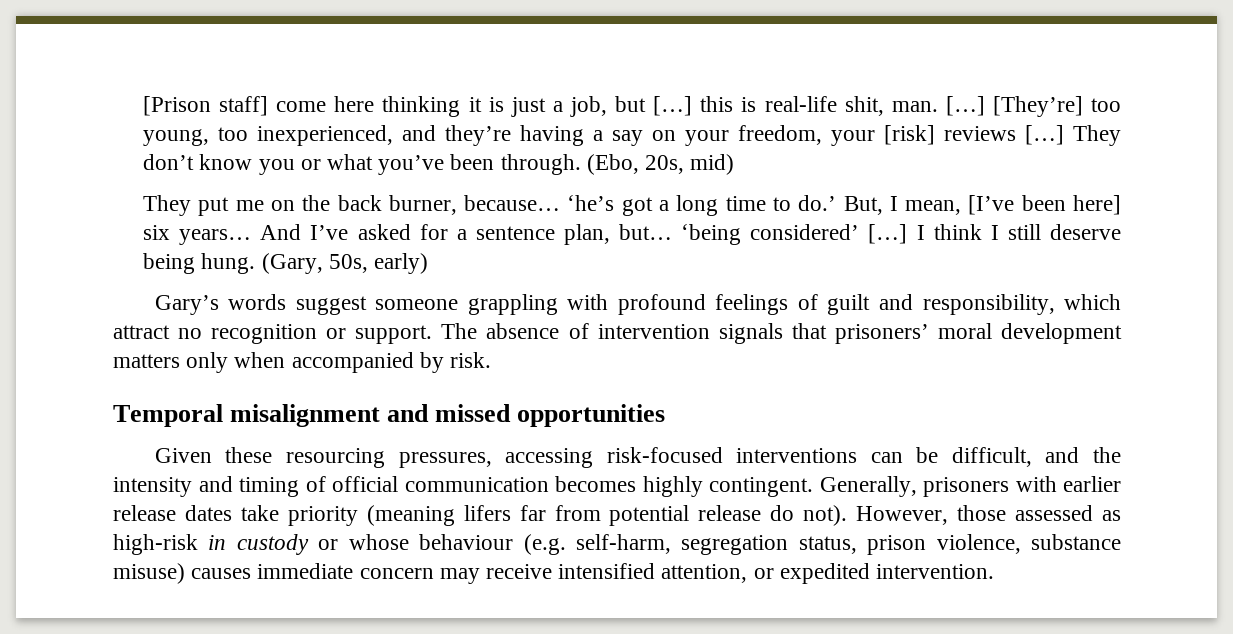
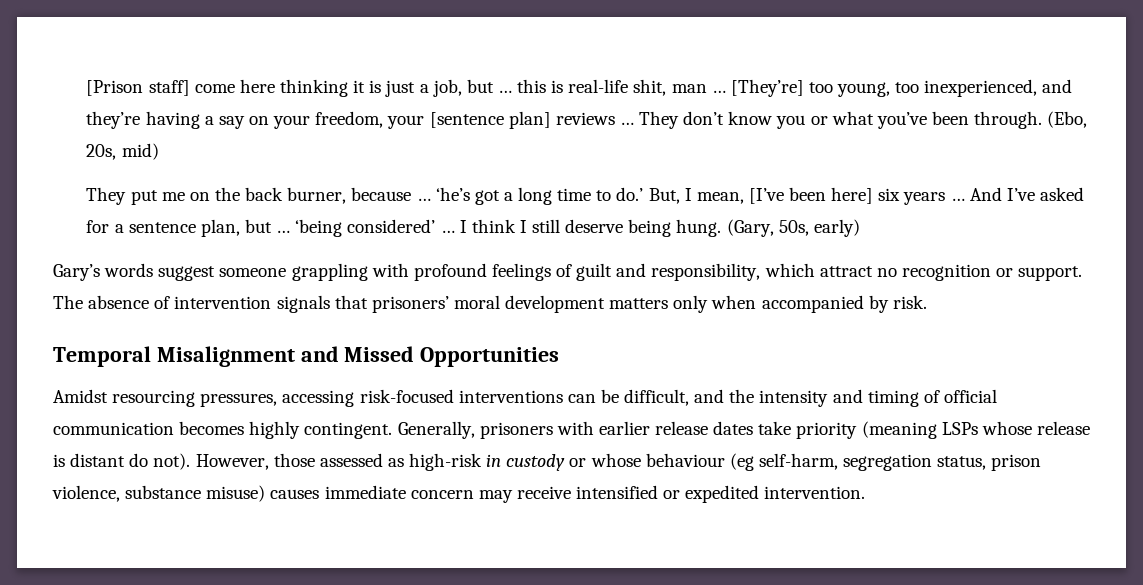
[653,96,693,116] […] -> [497,90,512,93] …
[891,96,985,116] man. […] -> [671,84,726,93] man …
[884,125,1065,145] [risk] reviews […] -> [429,111,634,129] [sentence plan] reviews …
[464,195,561,211] because… -> [351,187,431,201] because …
[179,229,252,245] years… -> [903,192,965,205] years …
[619,224,673,240] but… -> [245,219,291,233] but …
[868,224,908,244] […] -> [440,230,455,233] …
[230,404,666,427] [154,447,273,463] misalignment and missed opportunities // Given these -> [156,346,560,367] [53,389,108,403] Misalignment and Missed Opportunities // Amidst
[463,505,762,526] lifers far from potential release -> [941,421,1090,435] [53,453,126,467] LSPs whose release is distant
[523,534,566,555] (e.g. -> [729,453,754,471] (eg
[661,564,748,583] attention, -> (659, 492) none

